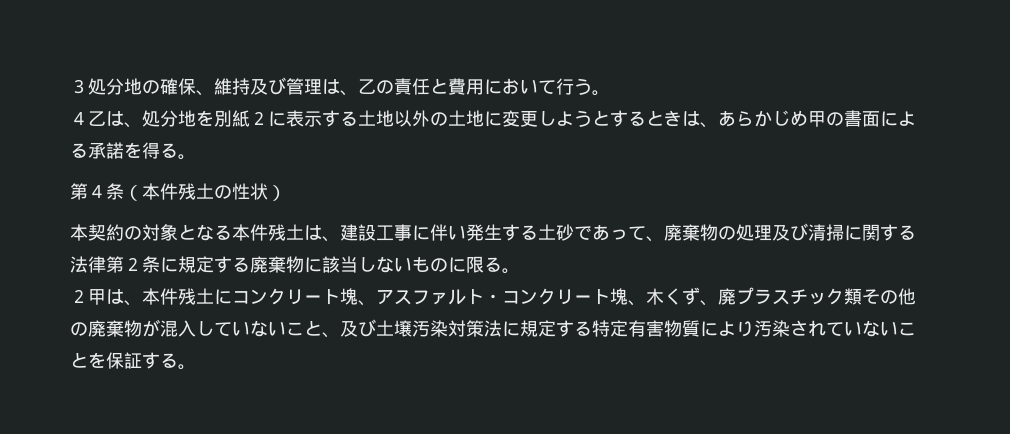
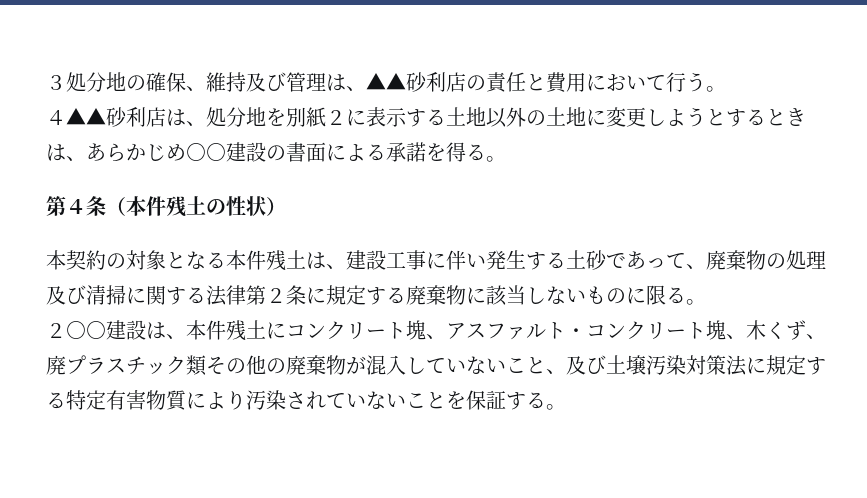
[358,79,376,94] 乙 -> [366,72,466,92] ▲▲砂利店
[88,111,106,126] 乙 -> [66,107,166,127] ▲▲砂利店
[808,111,826,127] 甲 -> [186,142,266,162] ○○建設
[88,289,106,305] 甲 -> [66,320,146,340] ○○建設

